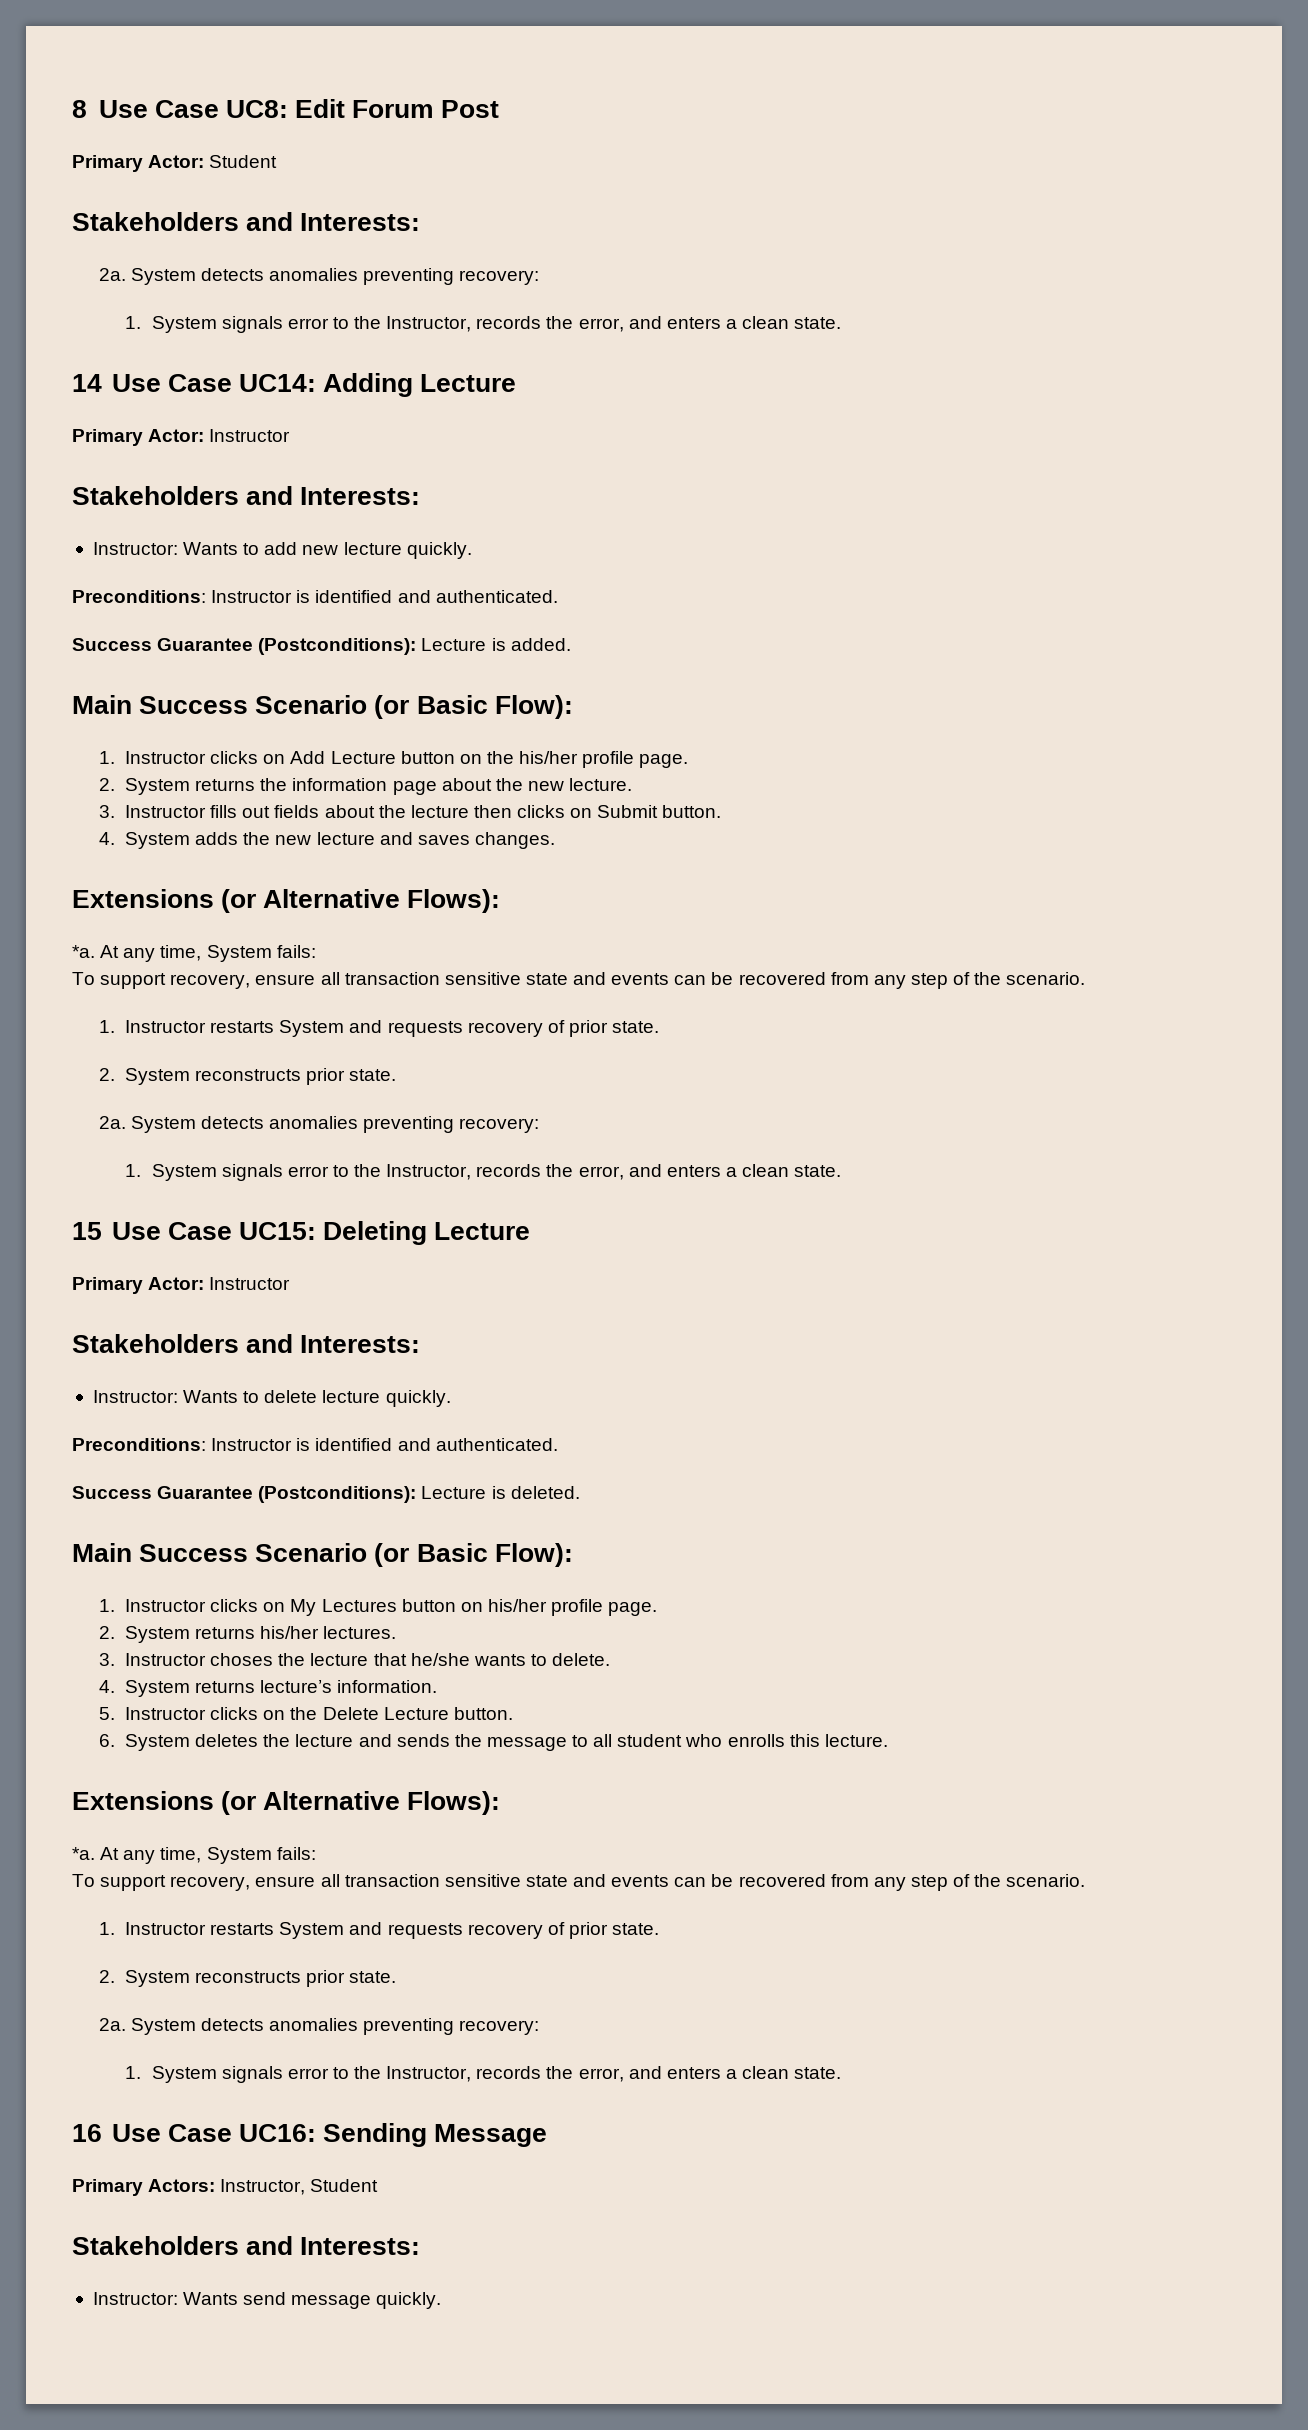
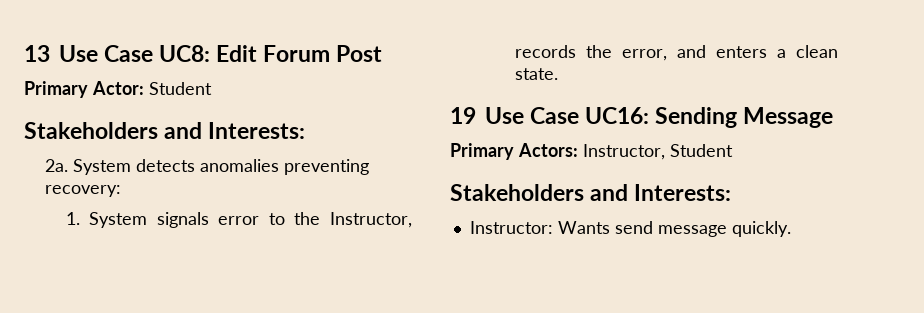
[72,100,87,118] 8 -> [24,45,50,62] 13
[72,373,517,397] [72,429,291,446] [72,486,421,505] [92,542,472,559] [72,590,558,603] [72,638,571,655] [72,695,573,719] [98,751,689,768] [98,778,633,795] [98,805,722,818] [98,832,555,849] [72,889,501,913] [72,945,316,962] [72,972,1086,989] [98,1020,660,1037] [98,1068,397,1085] [98,1116,540,1133] [125,1164,842,1181] [72,1221,531,1245] [72,1277,291,1294] [72,1334,421,1353] [92,1390,451,1407] [72,1438,558,1451] [72,1486,580,1503] [72,1543,573,1567] [98,1599,658,1616] [98,1626,397,1643] [98,1653,611,1666] [98,1680,438,1697] [98,1707,513,1720] [98,1734,888,1751] [72,1791,501,1815] [72,1847,316,1864] [72,1874,1086,1891] [98,1922,660,1939] [98,1970,397,1987] [98,2018,540,2035] [125,2066,842,2083] [72,2124,102,2142] 14 Use Case UC14: Adding Lecture // Primary Actor: Instructor // Stakeholders and Interests: // Instructor: Wants to add new lecture quickly. // Preconditions: Instructor is identified and authenticated. // Success Guarantee (Postconditions): Lecture is added. // Main Success Scenario (or Basic Flow): // 1. Instructor clicks on Add Lecture button on the his/her profile page. // 2. System returns the information page about the new lecture. // 3. Instructor fills out fields about the lecture then clicks on Submit button. // 4. System adds the new lecture and saves changes. // Extensions (or Alternative Flows): // *a. At any time, System fails: // To support recovery, ensure all transaction sensitive state and events can be recovered from any step of the scenario. // 1. Instructor restarts System and requests recovery of prior state. // 2. System reconstructs prior state. // 2a. System detects anomalies preventing recovery: // 1. System signals error to the Instructor, records the error, and enters a clean state. // 15 Use Case UC15: Deleting Lecture // Primary Actor: Instructor // Stakeholders and Interests: // Instructor: Wants to delete lecture quickly. // Preconditions: Instructor is identified and authenticated. // Success Guarantee (Postconditions): Lecture is deleted. // Main Success Scenario (or Basic Flow): // 1. Instructor clicks on My Lectures button on his/her profile page. // 2. System returns his/her lectures. // 3. Instructor choses the lecture that he/she wants to delete. // 4. System returns lecture’s information. // 5. Instructor clicks on the Delete Lecture button. // 6. System deletes the lecture and sends the message to all student who enrolls this lecture. // Extensions (or Alternative Flows): // *a. At any time, System fails: // To support recovery, ensure all transaction sensitive state and events can be recovered from any step of the scenario. // 1. Instructor restarts System and requests recovery of prior state. // 2. System reconstructs prior state. // 2a. System detects anomalies preventing recovery: // 1. System signals error to the Instructor, records the error, and enters a clean state. // 16 -> [450,107,476,124] 19

